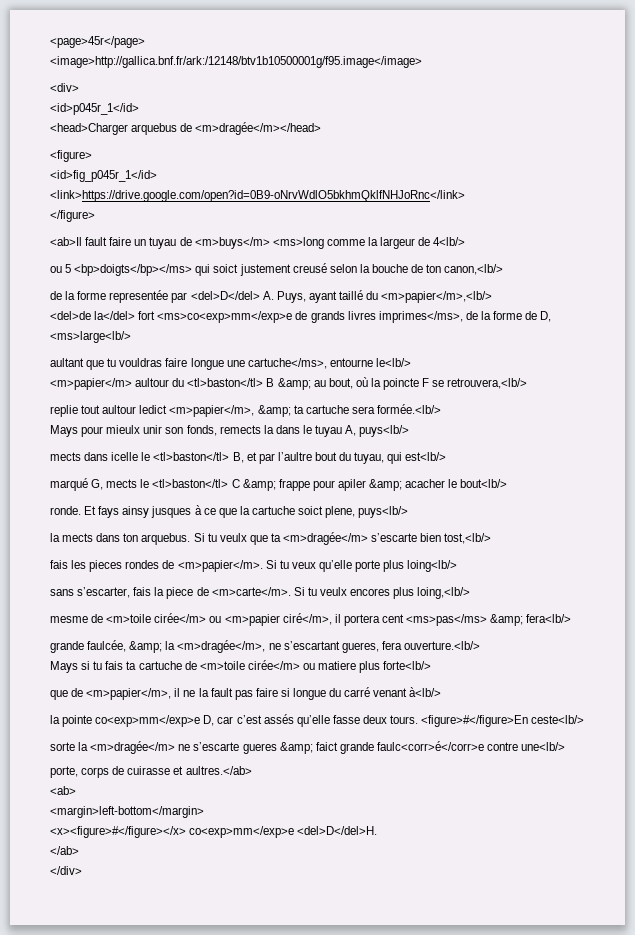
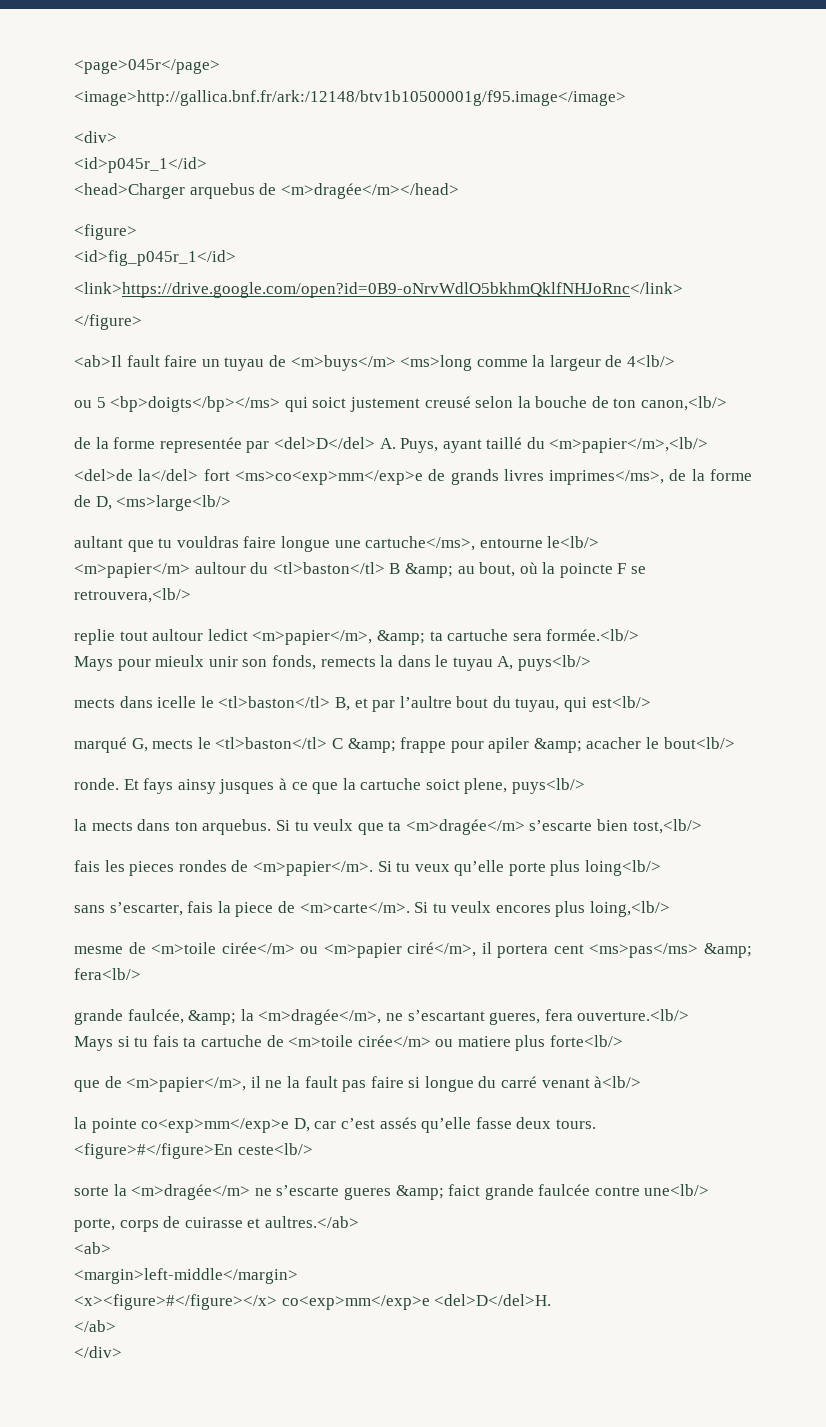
[50,36,145,48] <page>45r</page> -> [74,59,220,74] <page>045r</page>
[376,741,484,751] faulc<corr>é</corr>e -> [538,1184,591,1196] faulcée
[50,806,204,818] <margin>left-bottom</margin> -> [74,1268,298,1284] <margin>left-middle</margin>

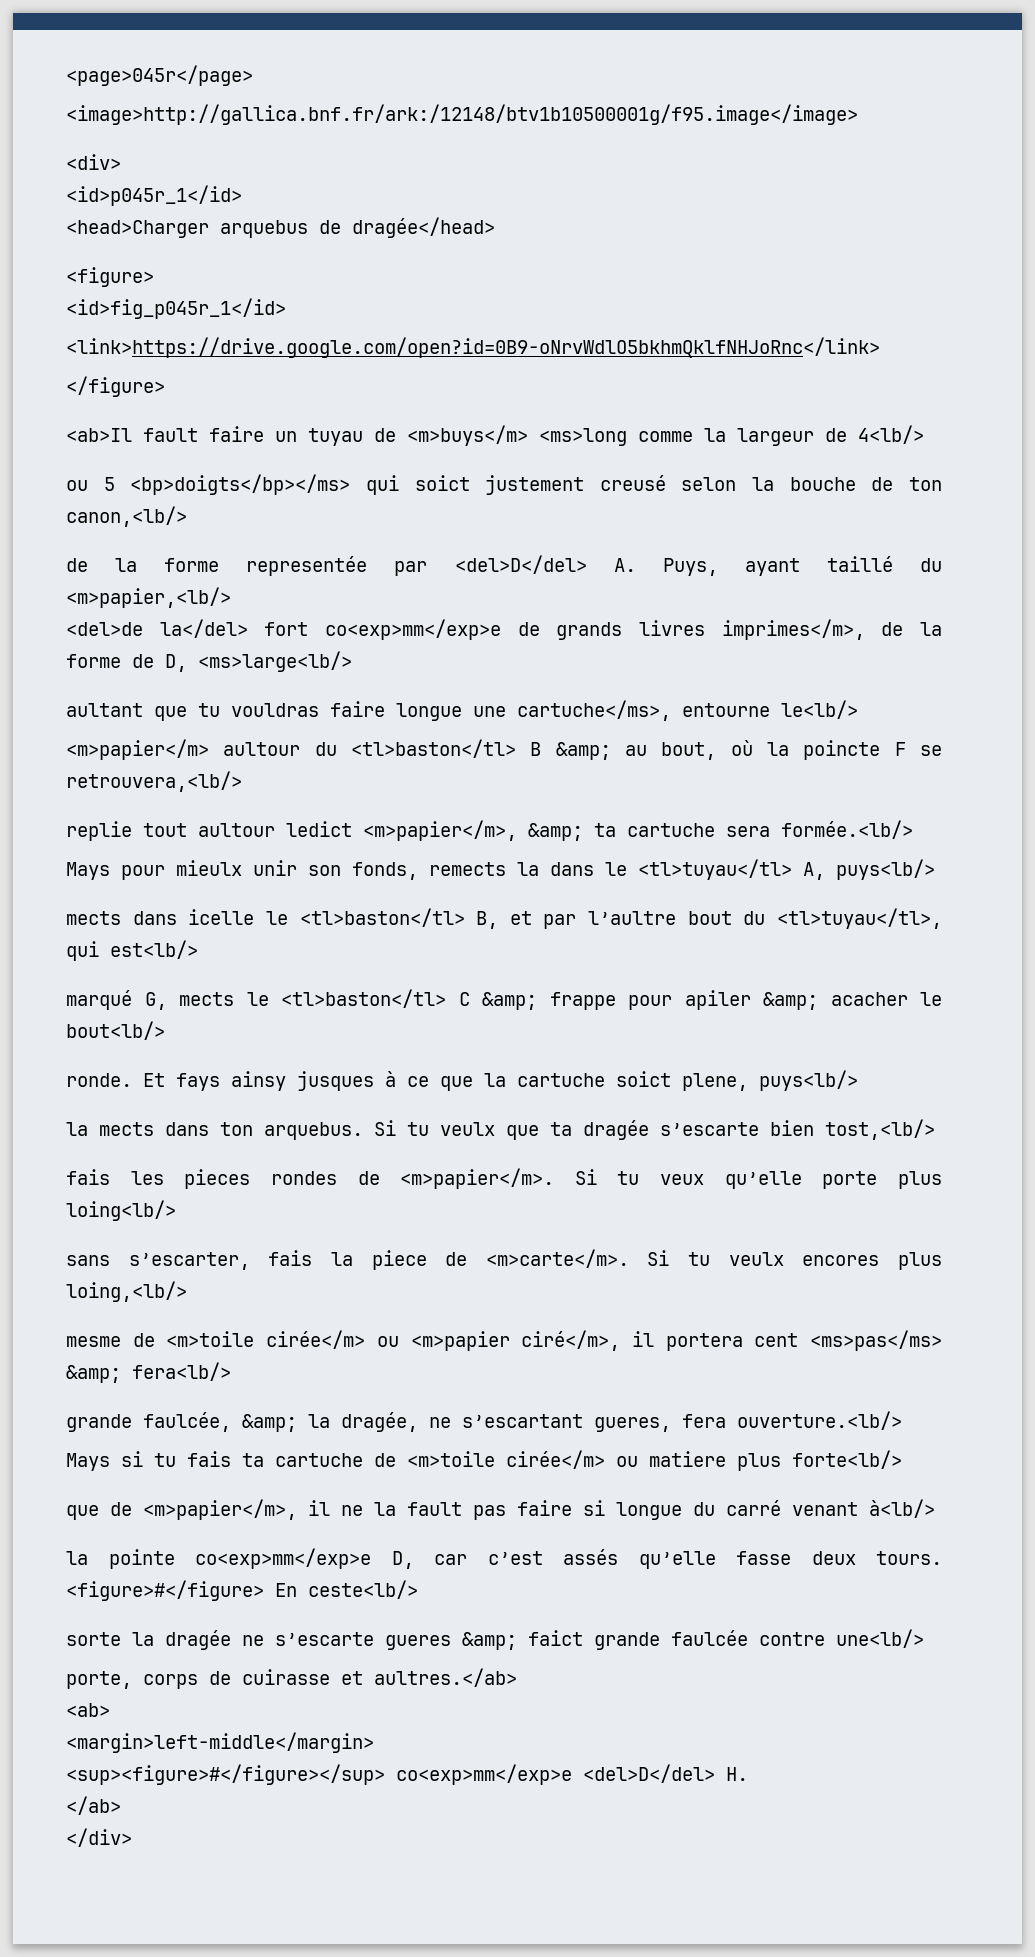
[280,183,459,199] <m>dragée</m></head> -> [352,217,495,238] dragée</head>
[549,437,709,453] <m>papier</m>,<lb/> -> [66,587,231,608] <m>papier,<lb/>
[234,470,423,485] <ms>co<exp>mm</exp>e -> [325,619,501,640] co<exp>mm</exp>e
[549,470,665,485] imprimes</ms>, -> [721,619,865,640] imprimes</m>,
[452,657,493,671] tuyau -> [638,859,792,880] <tl>tuyau</tl>
[515,698,560,712] tuyau, -> [776,908,942,929] <tl>tuyau</tl>,
[405,819,525,835] <m>dragée</m> -> [583,1120,649,1140] dragée
[258,1009,382,1025] <m>dragée</m>, -> [341,1412,418,1432] dragée,
[74,1143,233,1159] <figure>#</figure>En -> [66,1580,297,1601] <figure>#</figure> En
[131,1184,251,1200] <m>dragée</m> -> [165,1630,231,1650] dragée
[74,1294,552,1310] <x><figure>#</figure></x> co<exp>mm</exp>e <del>D</del>H. -> [66,1764,748,1785] <sup><figure>#</figure></sup> co<exp>mm</exp>e <del>D</del> H.

